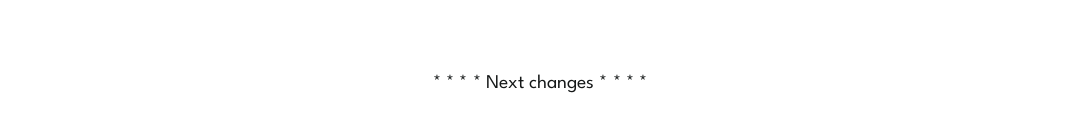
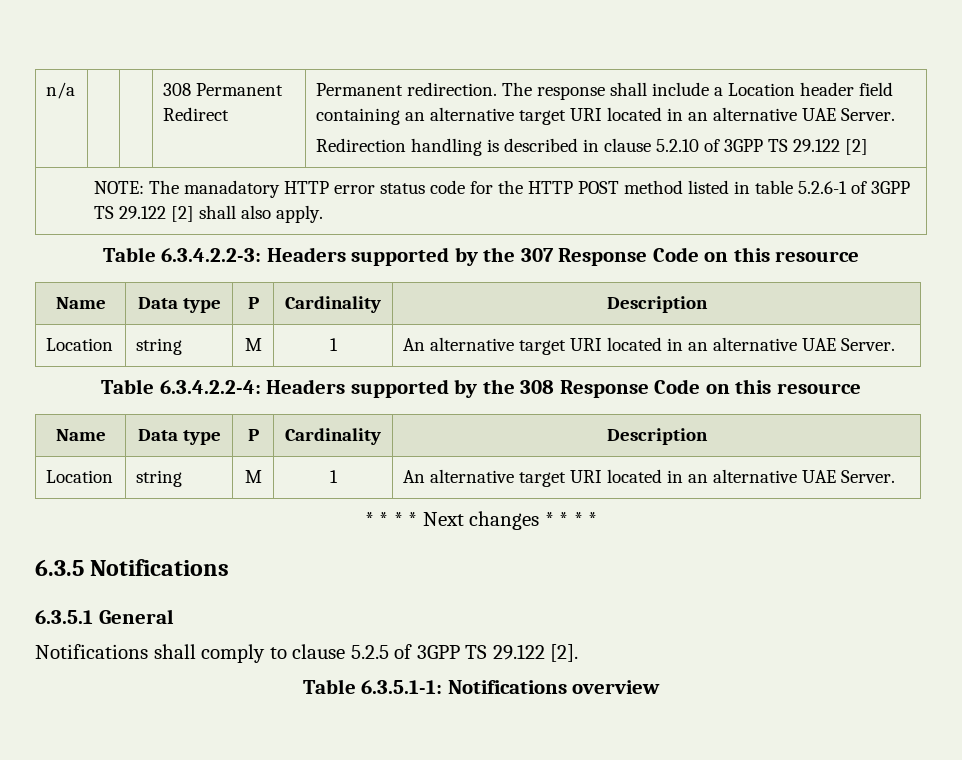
(432, 81) none -> [46,82,76,99] [163,83,284,96] [163,107,230,121] [316,82,894,100] [316,107,896,125] [316,138,869,156] [94,180,910,198] [94,205,324,223] [102,247,860,266] [55,297,106,309] [137,297,221,313] [247,297,259,309] [285,296,381,313] [606,296,708,313] [46,338,114,351] [136,338,183,355] [244,338,262,351] [329,338,338,351] [403,337,896,355] [101,379,861,398] [55,429,106,441] [137,429,221,445] [247,429,259,441] [285,428,381,445] [606,428,708,445] [46,470,114,483] [136,470,183,487] [244,470,262,483] [329,470,338,483] [403,469,896,487] n/a | | | 308 Permanent Redirect | Permanent redirection. The response shall include a Location header field containing an alternative target URI located in an alternative UAE Server. // Redirection handling is described in clause 5.2.10 of 3GPP TS 29.122 [2] // NOTE: The manadatory HTTP error status code for the HTTP POST method listed in table 5.2.6-1 of 3GPP TS 29.122 [2] shall also apply. // Table 6.3.4.2.2-3: Headers supported by the 307 Response Code on this resource // Name | Data type | P | Cardinality | Description // Location | string | M | 1 | An alternative target URI located in an alternative UAE Server. // Table 6.3.4.2.2-4: Headers supported by the 308 Response Code on this resource // Name | Data type | P | Cardinality | Description // Location | string | M | 1 | An alternative target URI located in an alternative UAE Server. //
(648, 81) none -> [35,559,230,576] [35,609,174,624] [35,644,579,663] [302,679,661,694] // 6.3.5 Notifications // 6.3.5.1 General // Notifications shall comply to clause 5.2.5 of 3GPP TS 29.122 [2]. // Table 6.3.5.1-1: Notifications overview

